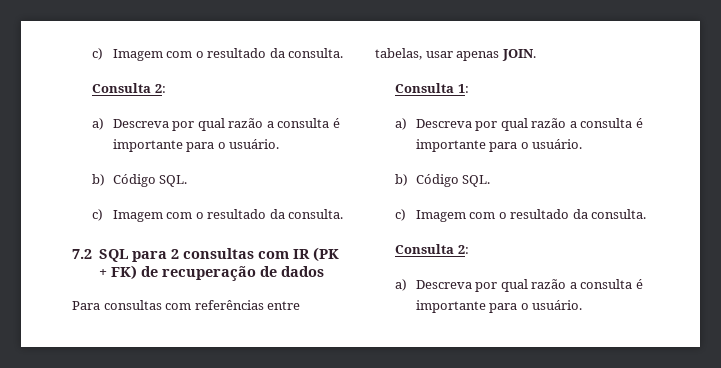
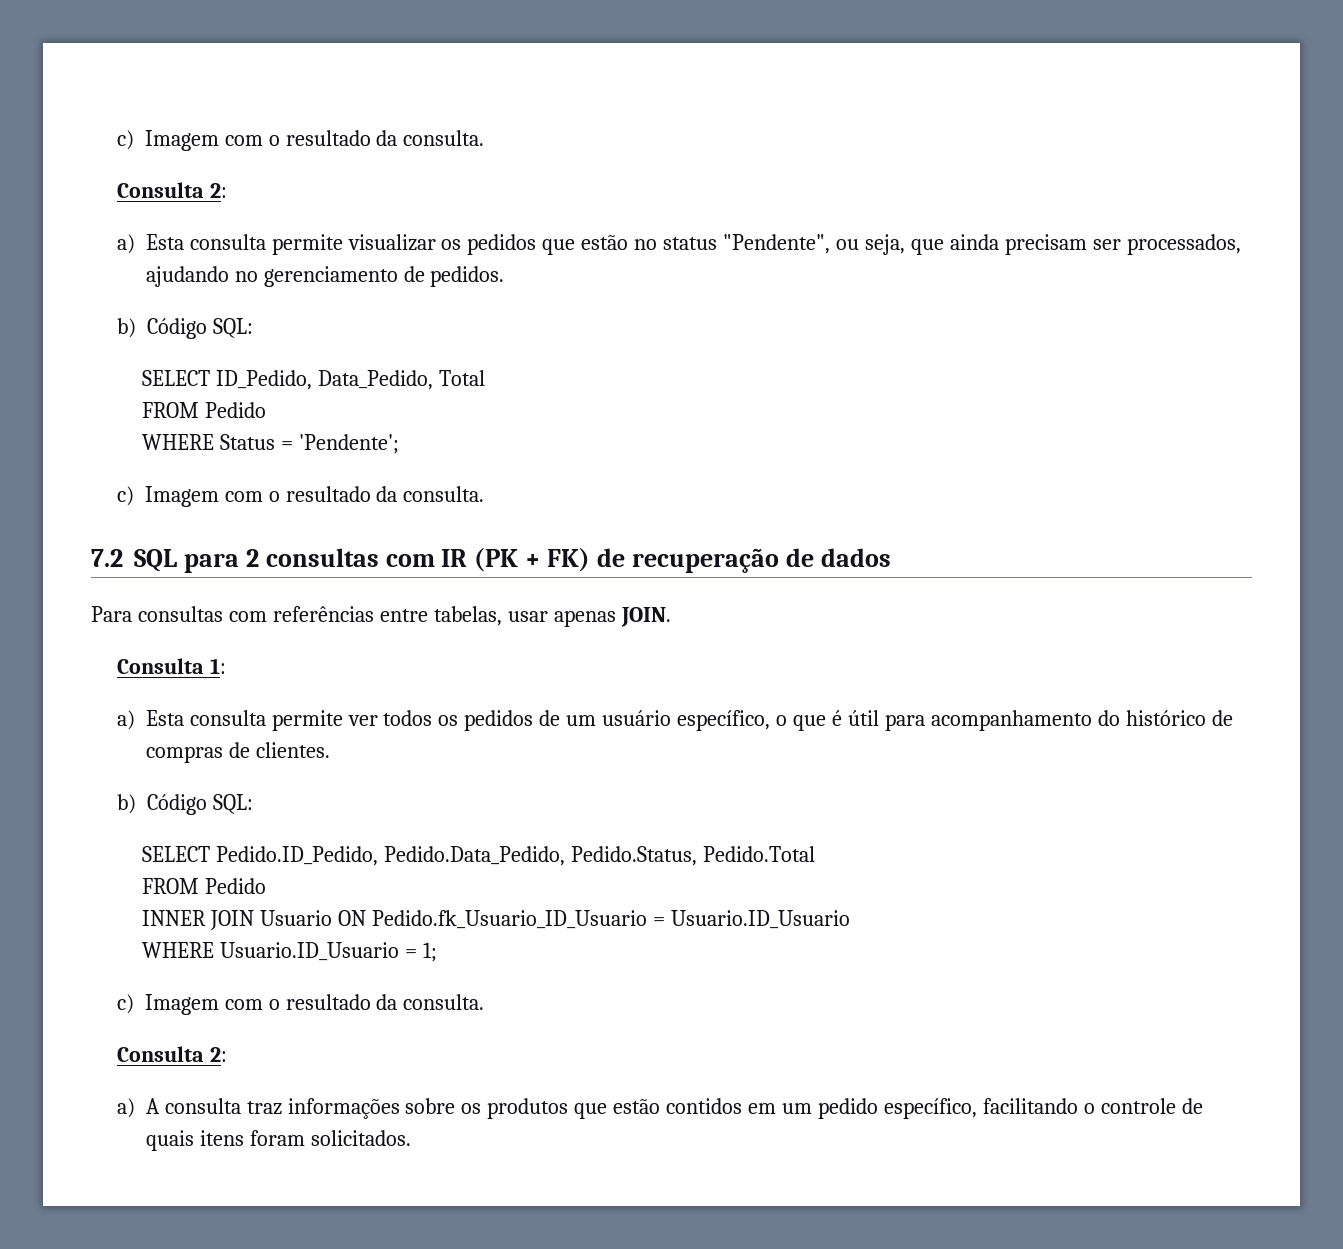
[112,118,340,131] [112,139,280,152] [92,174,188,187] Descreva por qual razão a consulta é importante para o usuário. // b) Código SQL. -> [145,234,1241,255] [145,266,505,287] [116,318,253,339] [142,370,486,390] [142,402,267,418] [142,434,400,454] Esta consulta permite visualizar os pedidos que estão no status "Pendente", ou seja, que ainda precisam ser processados, ajudando no gerenciamento de pedidos. // b) Código SQL: // SELECT ID_Pedido, Data_Pedido, Total // FROM Pedido // WHERE Status = 'Pendente';
[415,118,643,131] [415,139,583,152] [395,174,491,187] Descreva por qual razão a consulta é importante para o usuário. // b) Código SQL. -> [145,710,1233,731] [145,742,330,763] [116,794,253,815] [142,846,816,866] [142,878,267,894] [142,910,851,930] [142,942,438,962] Esta consulta permite ver todos os pedidos de um usuário específico, o que é útil para acompanhamento do histórico de compras de clientes. // b) Código SQL: // SELECT Pedido.ID_Pedido, Pedido.Data_Pedido, Pedido.Status, Pedido.Total // FROM Pedido // INNER JOIN Usuario ON Pedido.fk_Usuario_ID_Usuario = Usuario.ID_Usuario // WHERE Usuario.ID_Usuario = 1;
[415,279,643,292] [415,300,583,313] Descreva por qual razão a consulta é importante para o usuário. -> [145,1098,1203,1119] [145,1130,411,1151] A consulta traz informações sobre os produtos que estão contidos em um pedido específico, facilitando o controle de quais itens foram solicitados.

